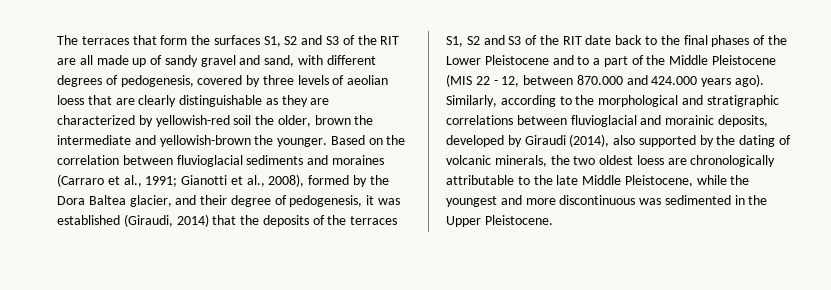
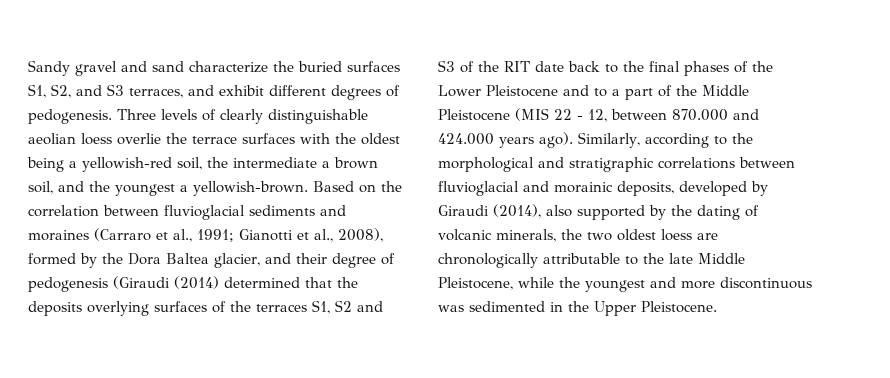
[57,35,211,45] The terraces that form the -> [28,60,342,76] Sandy gravel and sand characterize the buried
[284,35,400,45] [57,55,376,67] [57,75,389,87] [57,95,330,107] [57,115,374,127] [57,135,328,147] S2 and S3 of the RIT are all made up of sandy gravel and sand, with different degrees of pedogenesis, covered by three levels of aeolian loess that are clearly distinguishable as they are characterized by yellowish-red soil the older, brown the intermediate and yellowish-brown the younger. -> [51,84,400,100] [28,109,368,124] [28,133,400,145] [27,157,378,172] [28,181,308,196] S2, and S3 terraces, and exhibit different degrees of pedogenesis. Three levels of clearly distinguishable aeolian loess overlie the terrace surfaces with the oldest being a yellowish-red soil, the intermediate a brown soil, and the youngest a yellowish-brown.
[289,195,401,207] [57,214,209,227] pedogenesis, it was established (Giraudi, 2014) -> [28,276,300,292] pedogenesis (Giraudi (2014) determined
(309, 221) none -> [87,301,207,316] overlying surfaces

